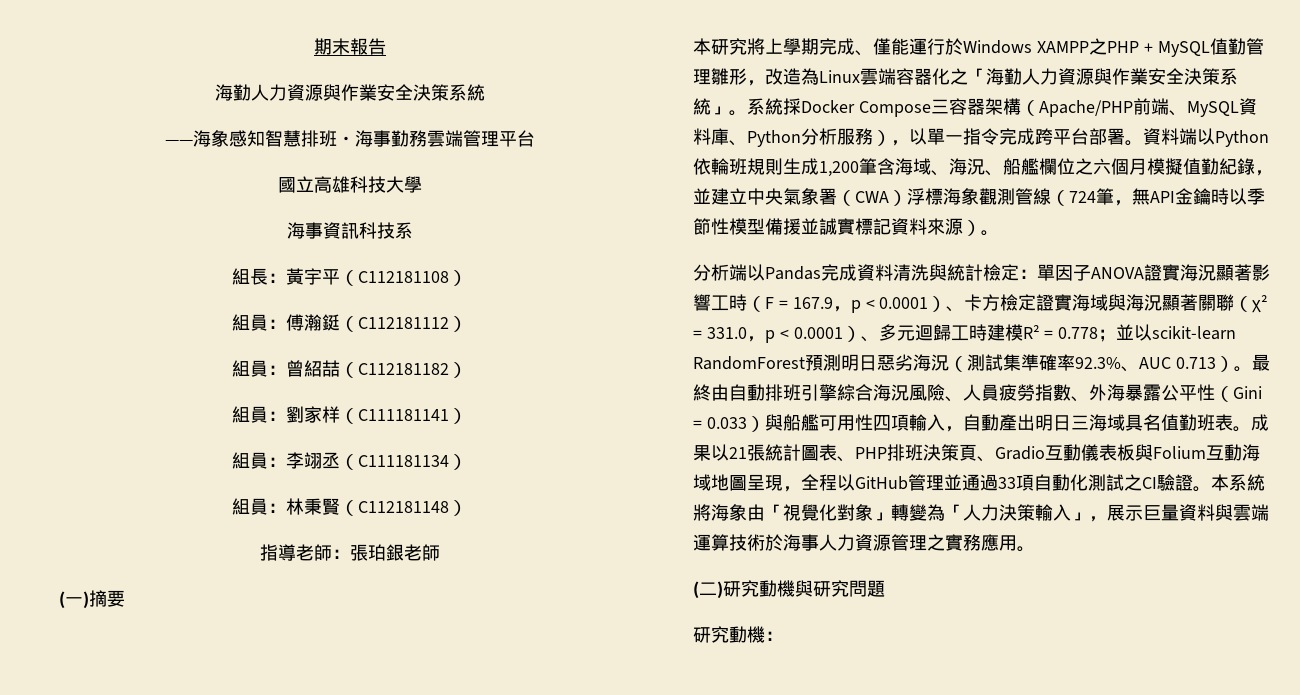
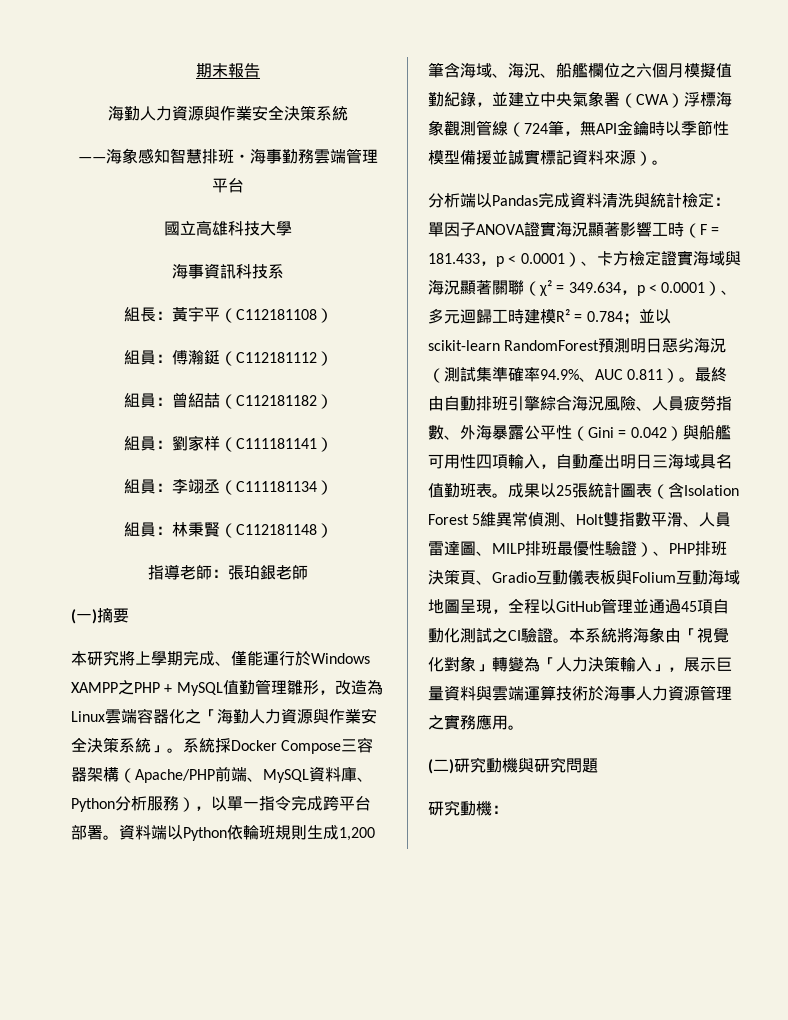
[792,297,833,309] 167.9 -> [428,253,480,264] 181.433
[706,327,747,339] 331.0 -> [568,282,621,293] 349.634
[1058,327,1099,339] 0.778 -> [586,311,623,322] 0.784
[1075,357,1216,372] 92.3%、AUC 0.713 -> [540,369,664,382] 94.9%、AUC 0.811
[706,417,747,429] 0.033 -> [630,427,667,438] 0.042
[729,447,747,459] 21 -> [556,485,572,496] 25
(837, 452) none -> [652,483,739,499] [428,512,732,527] [428,540,653,557] （含Isolation Forest 5維異常偵測、Holt雙指數平滑、人員雷達圖、MILP排班最優性驗證）
[998,477,1016,489] 33 -> [681,601,697,612] 45

